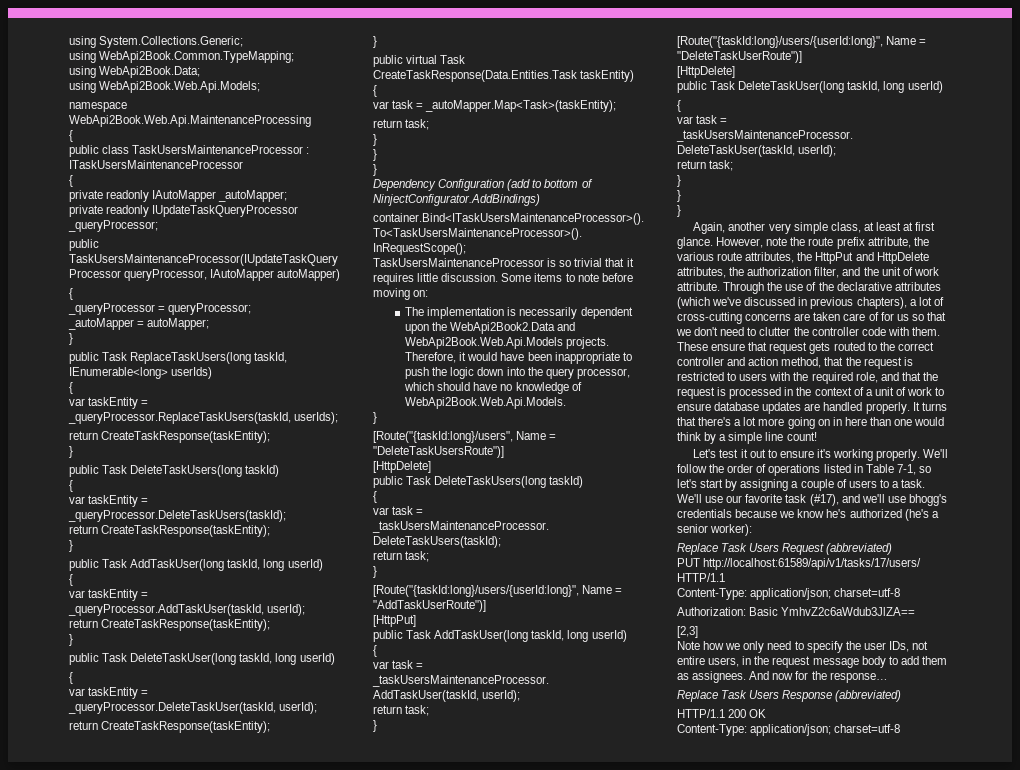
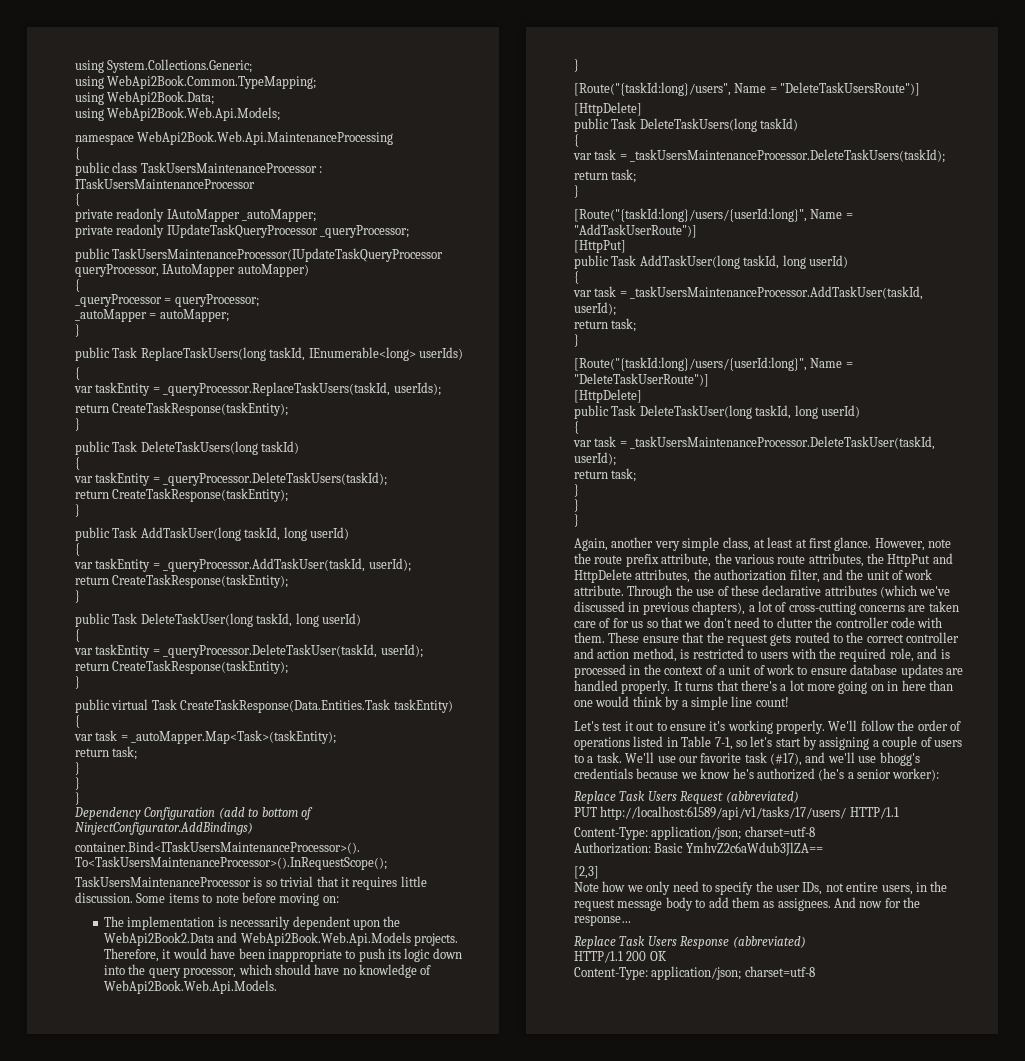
[432,367,448,376] the -> [388,949,402,959] its
[818,282,834,291] the -> [730,585,759,596] these
(768, 346) none -> [706,632,724,643] the
[824,357,902,369] that the request -> (677, 655) none
[901,372,938,381] [677,387,715,399] that the request -> (938, 653) none

